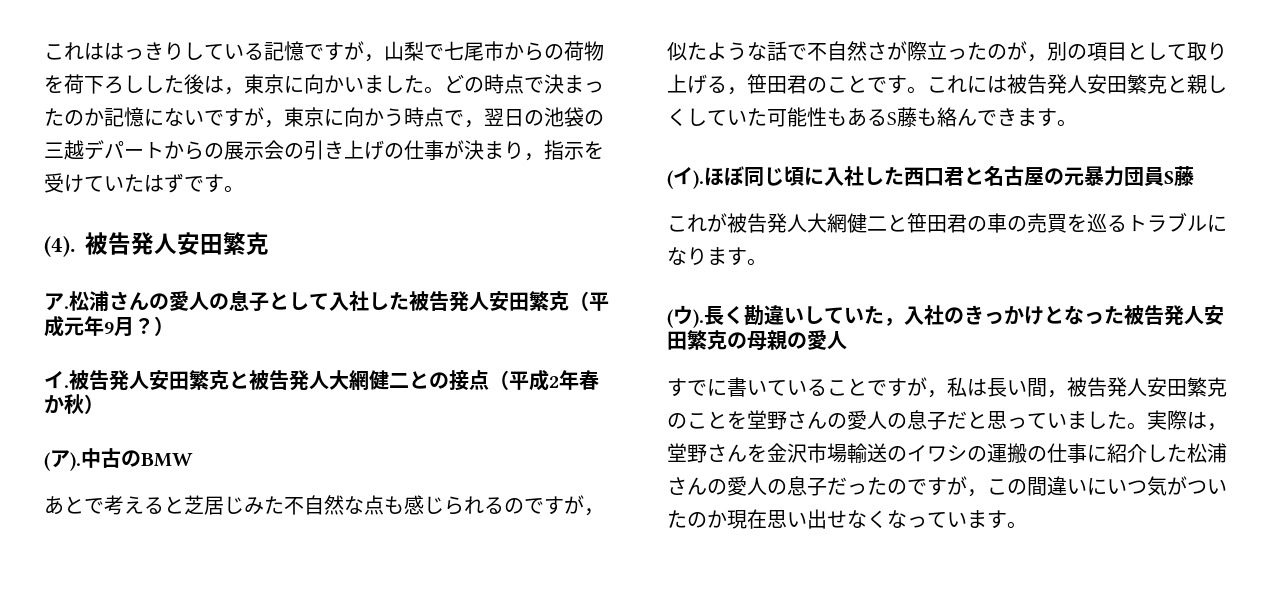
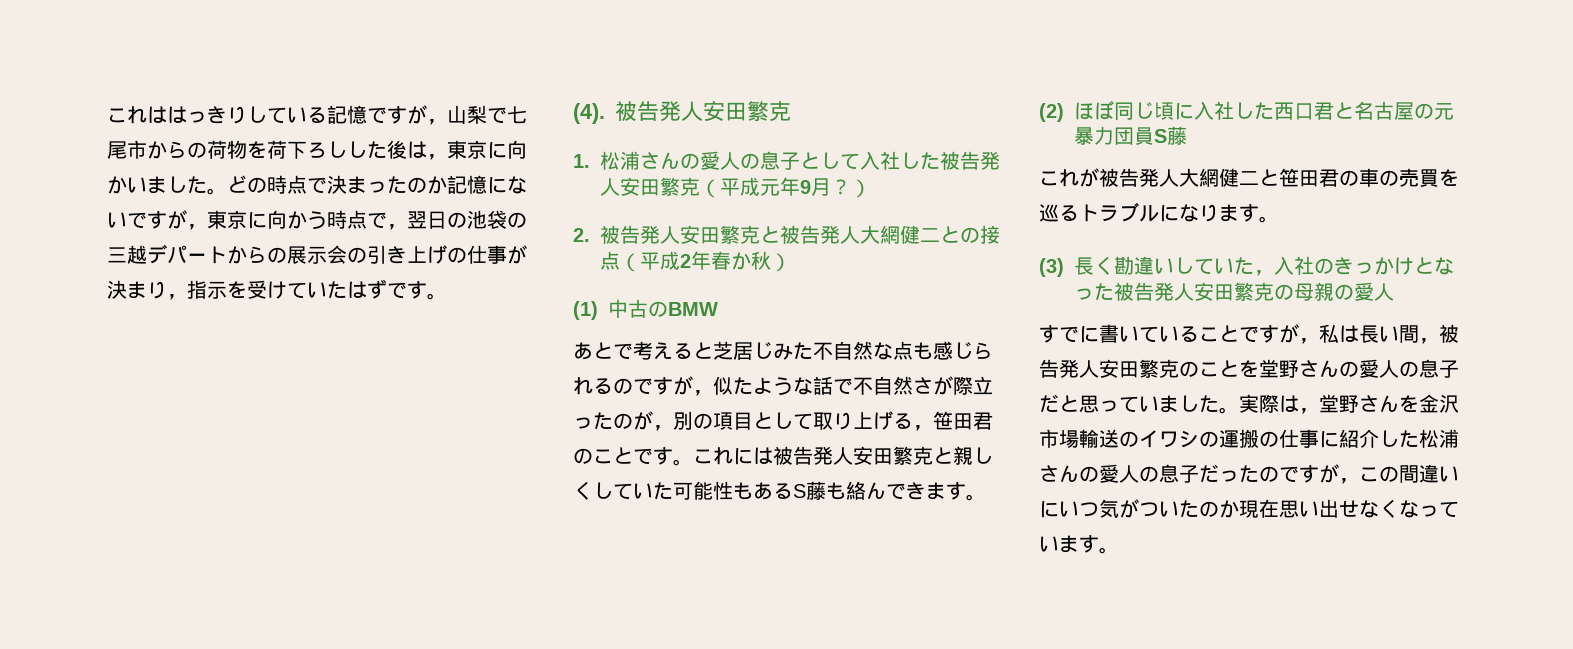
[44,293,69,311] ア. -> [573,154,590,168] 1.
[44,371,69,389] イ. -> [573,228,590,242] 2.
[44,450,81,471] (ア). -> [573,301,598,320] (1)
[667,167,704,189] (イ). -> [1039,103,1064,122] (2)
[667,305,704,328] (ウ). -> [1039,258,1064,277] (3)

